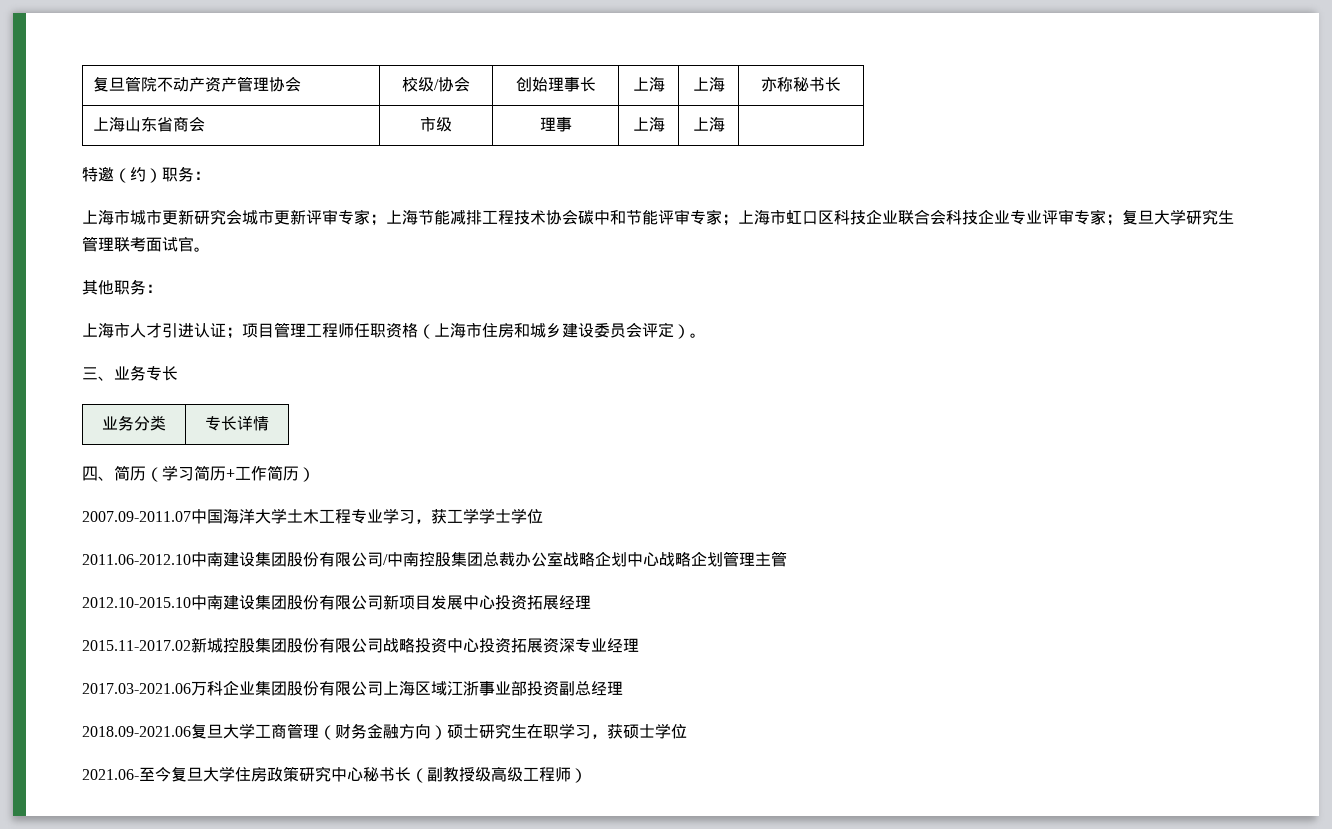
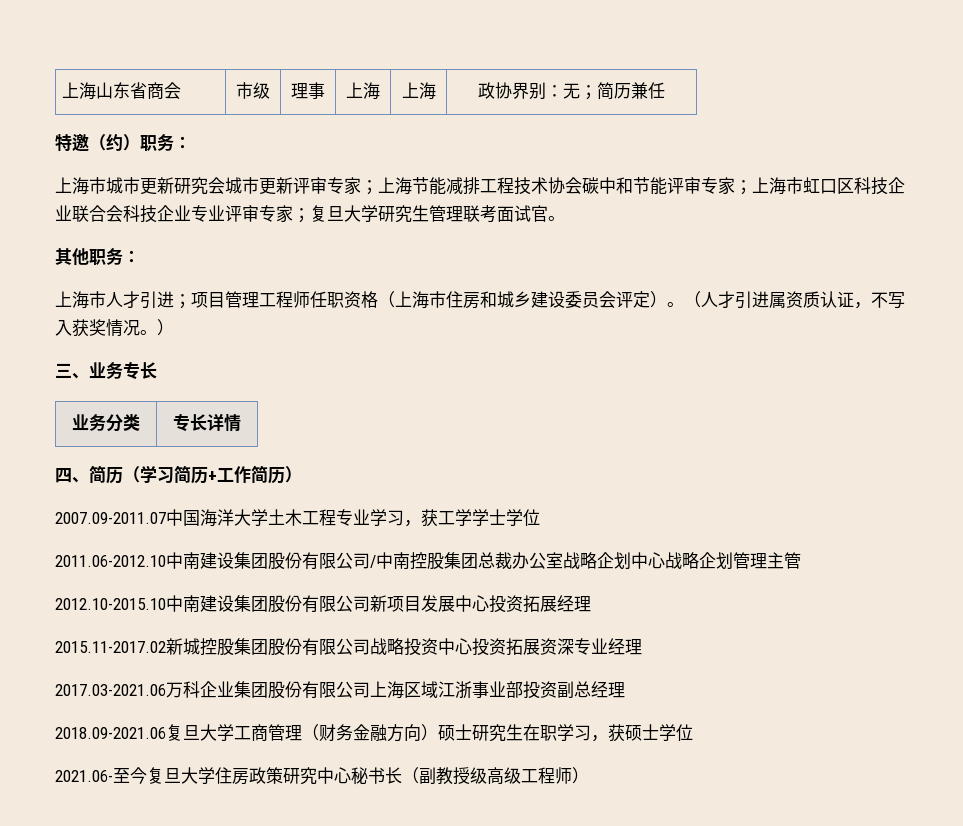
[92,76,301,92] [402,76,470,92] [515,77,596,92] [632,77,665,92] [692,77,725,92] [761,77,841,92] 复旦管院不动产资产管理协会 | 校级/协会 | 创始理事长 | 上海 | 上海 | 亦称秘书长 // -> (62, 90) none
(725, 124) none -> [478,82,665,100] 政协界别：无；简历兼任
[194,323,226,338] 认证 -> (174, 299) none
(706, 335) none -> [684,291,905,309] [55,319,174,337] （人才引进属资质认证，不写入获奖情况。）

